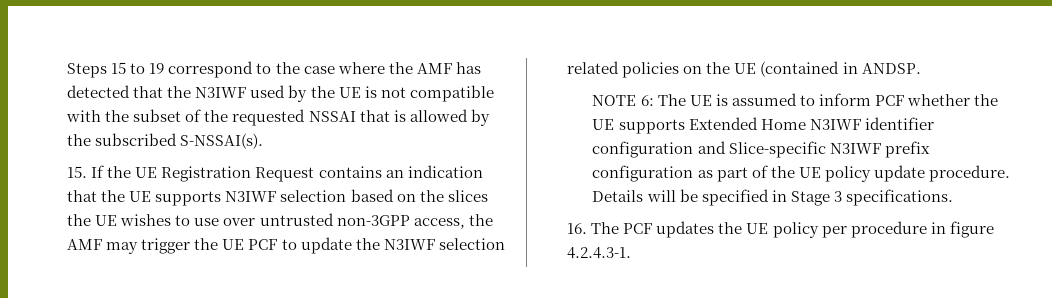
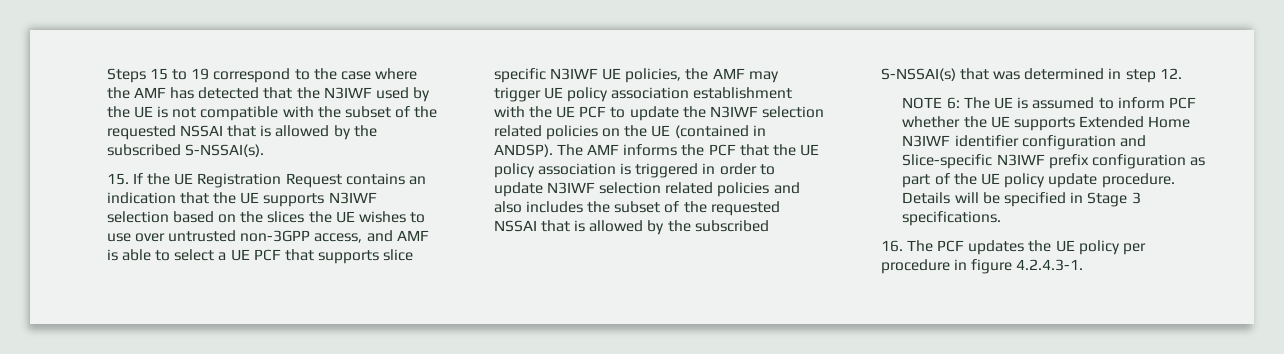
[468,214,493,226] [67,238,191,254] the AMF may trigger -> [366,230,429,242] [106,249,414,264] [493,68,779,83] [493,87,793,102] [493,106,525,118] and AMF is able to select a UE PCF that supports slice specific N3IWF UE policies, the AMF may trigger UE policy association establishment with
[861,63,921,74] ANDSP. -> [493,144,820,157] [493,163,775,178] [493,182,800,197] [493,201,780,216] [493,220,769,235] [880,68,1182,83] ANDSP). The AMF informs the PCF that the UE policy association is triggered in order to update N3IWF selection related policies and also includes the subset of the requested NSSAI that is allowed by the subscribed S-NSSAI(s) that was determined in step 12.

